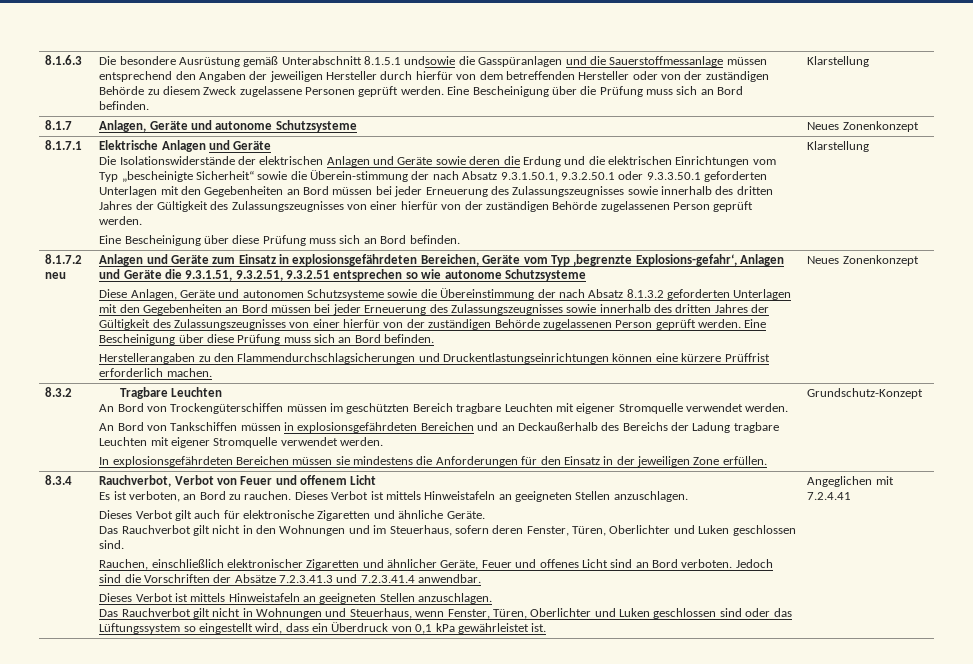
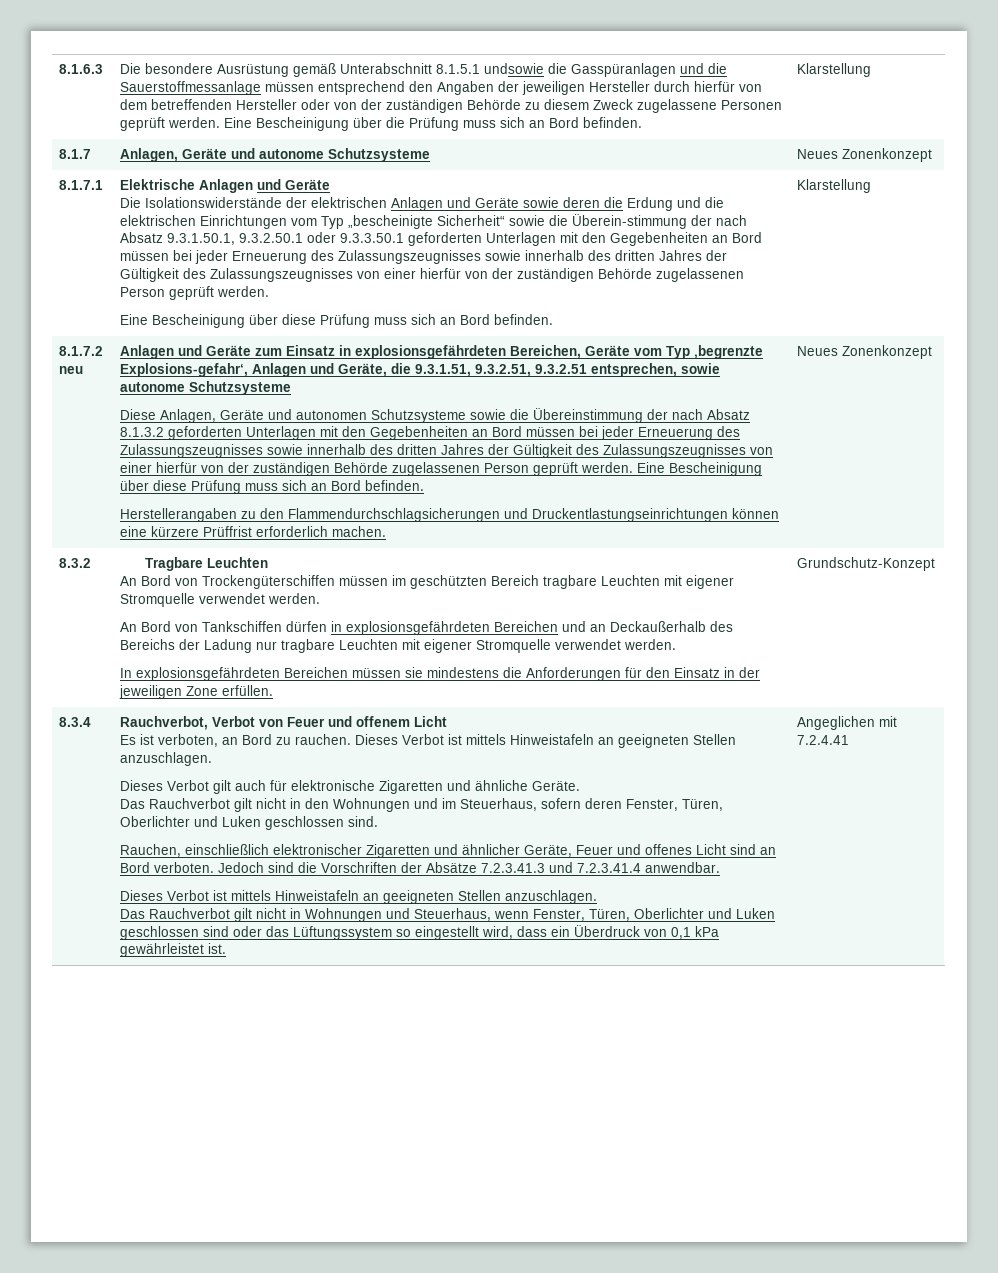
[123,270,162,279] Geräte -> [337,363,387,377] Geräte,
[333,269,442,281] entsprechen so wie -> [590,363,720,377] entsprechen, sowie
[240,423,281,431] müssen -> [285,621,327,632] dürfen
(731, 427) none -> [255,641,277,650] nur

